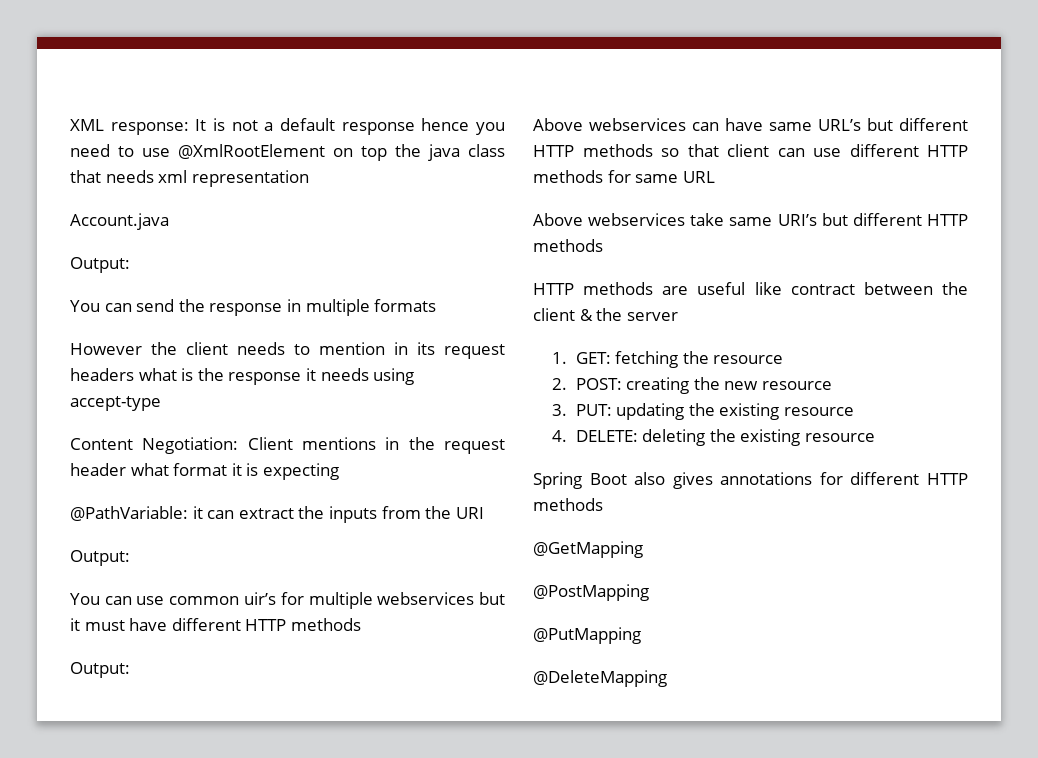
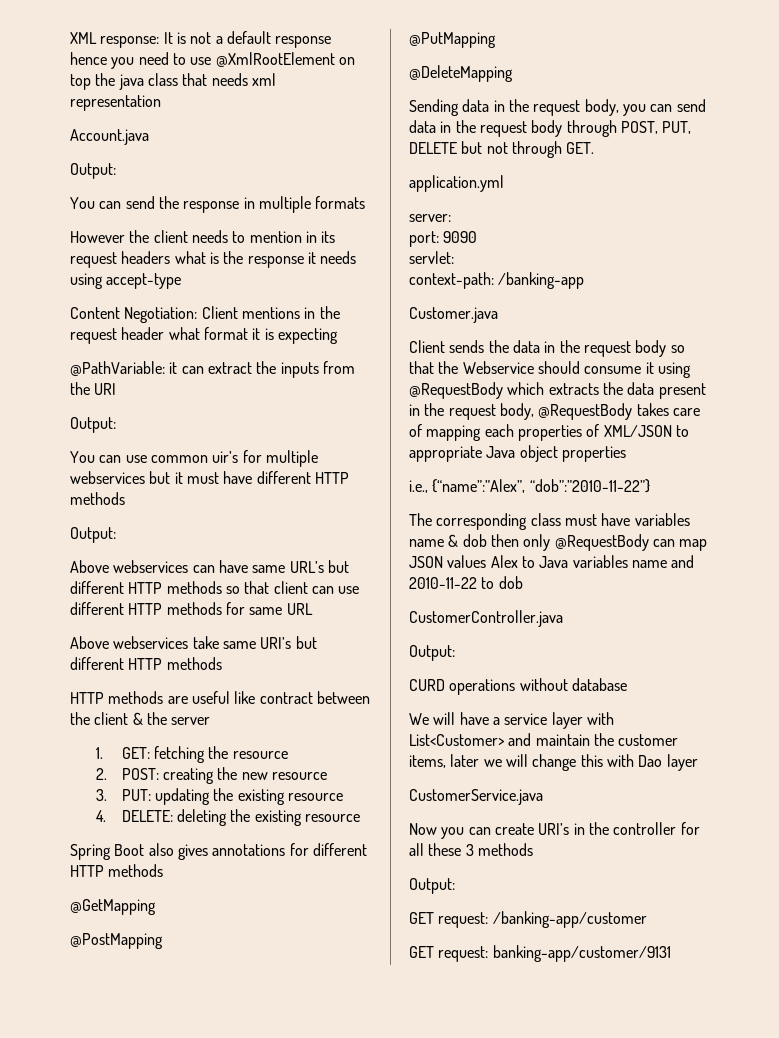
(667, 678) none -> [409,99,706,116] [409,120,692,137] [409,141,595,158] [409,175,504,192] [409,214,451,222] [409,231,478,247] [409,251,454,264] [409,272,585,289] [409,307,498,323] [409,340,685,357] [409,361,691,378] [409,382,706,399] [409,403,700,420] [409,424,689,441] [409,445,626,462] [409,479,650,493] [409,513,690,530] [409,534,708,551] [409,555,695,568] [409,576,523,589] [409,610,563,627] [409,645,455,661] [409,678,627,695] [409,712,614,729] [409,733,679,746] [409,754,698,771] [409,789,543,805] [409,822,700,839] [409,843,533,856] [409,878,455,894] [409,911,647,928] [409,945,671,962] // Sending data in the request body, you can send data in the request body through POST, PUT, DELETE but not through GET. // application.yml // server: // port: 9090 // servlet: // context-path: /banking-app // Customer.java // Client sends the data in the request body so that the Webservice should consume it using @RequestBody which extracts the data present in the request body, @RequestBody takes care of mapping each properties of XML/JSON to appropriate Java object properties // i.e., {“name”:”Alex”, “dob”:”2010-11-22”} // The corresponding class must have variables name & dob then only @RequestBody can map JSON values Alex to Java variables name and 2010-11-22 to dob // CustomerController.java // Output: // CURD operations without database // We will have a service layer with List<Customer> and maintain the customer items, later we will change this with Dao layer // CustomerService.java // Now you can create URI’s in the controller for all these 3 methods // Output: // GET request: /banking-app/customer // GET request: banking-app/customer/9131

